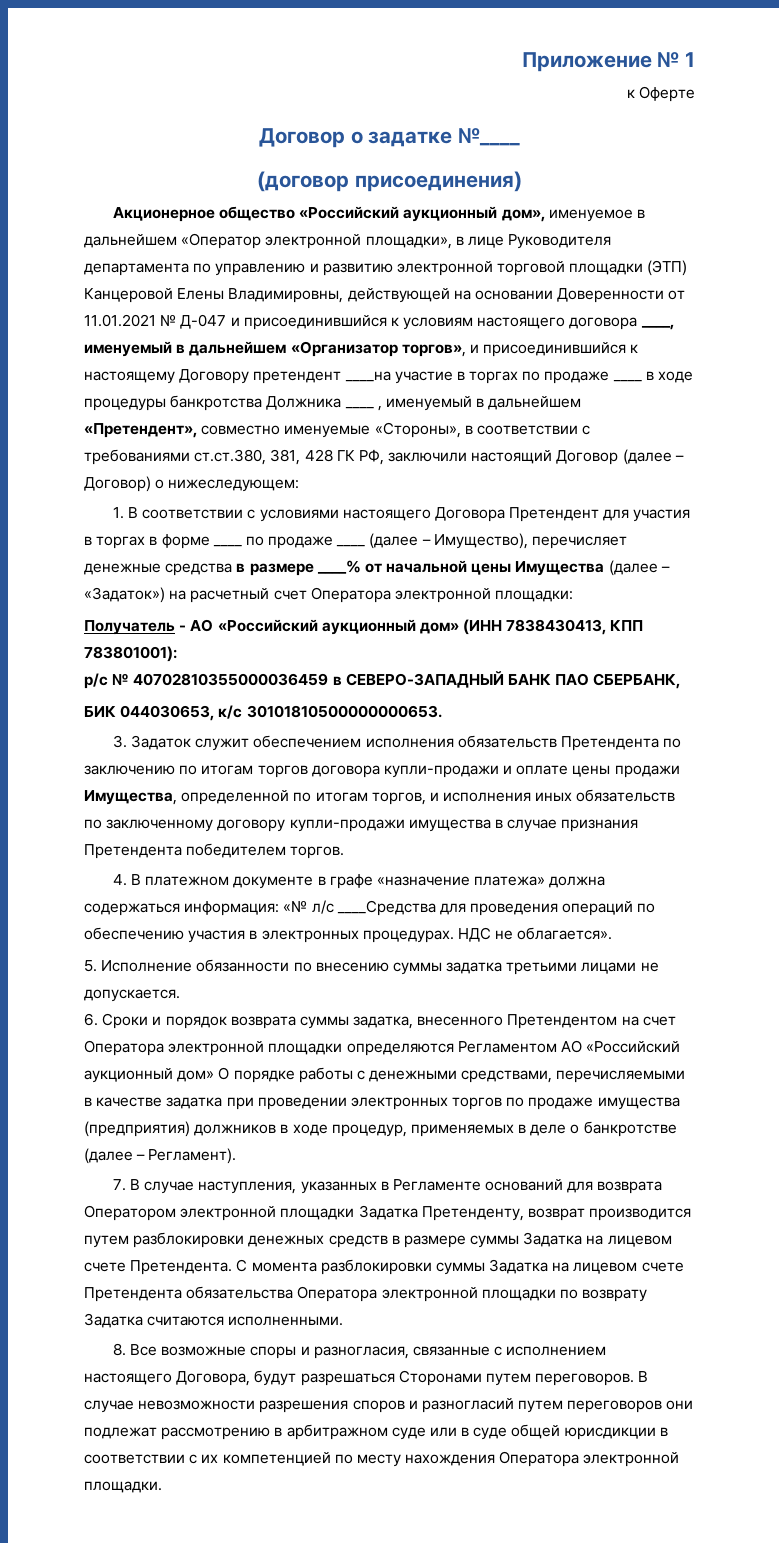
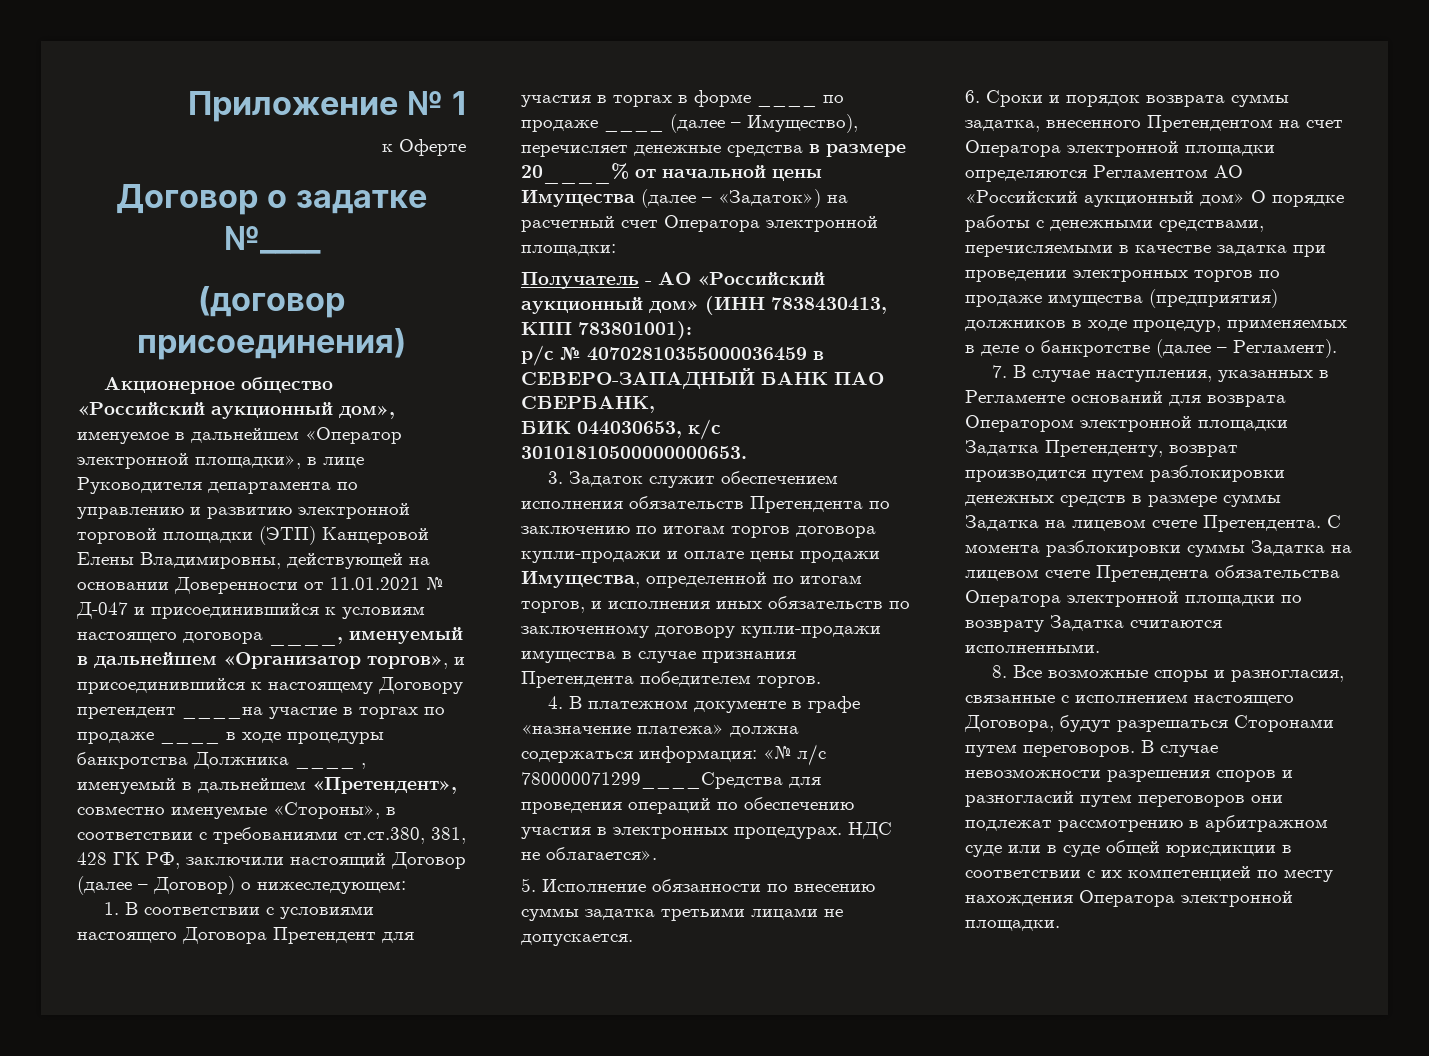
[316,560,361,574] ____% -> [521,163,629,184] 20____%
[336,900,436,916] ____Средства -> [521,772,783,789] 780000071299____Средства

